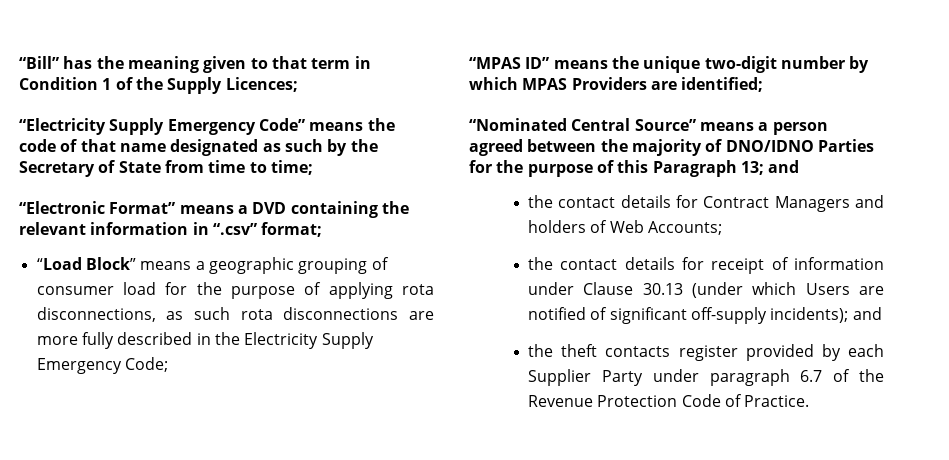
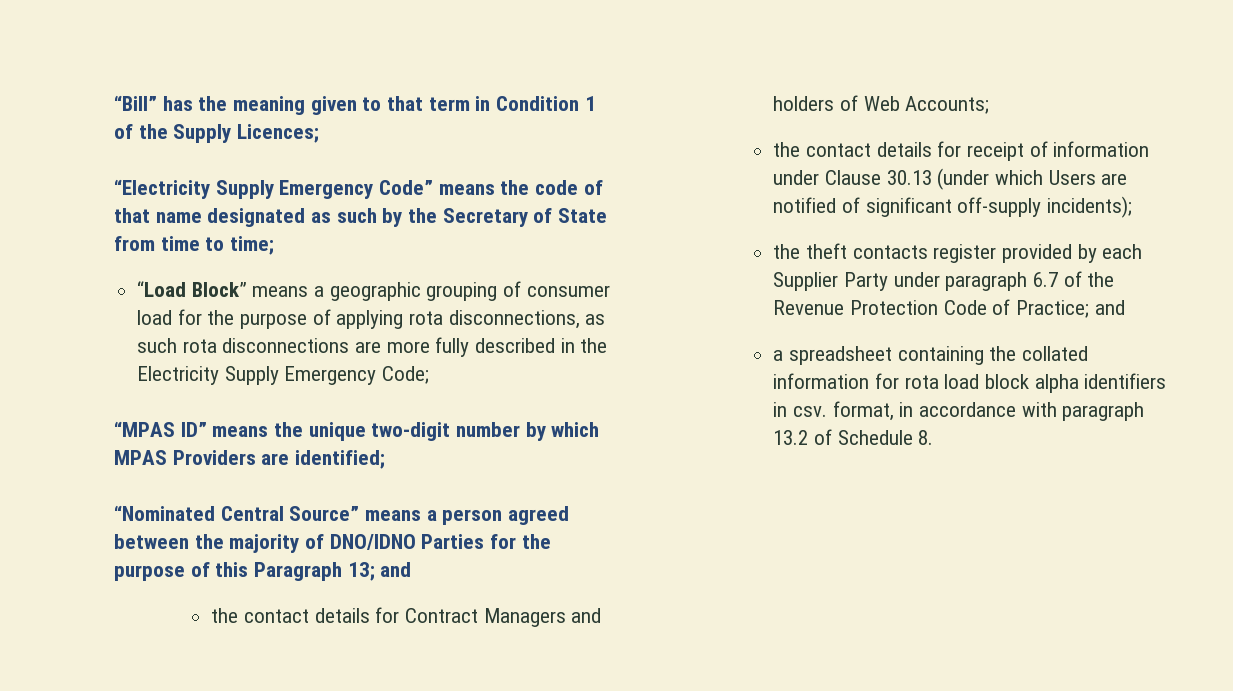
[19,201,409,218] [19,222,323,237] // “Electronic Format” means a DVD containing the relevant information in “.csv” format; -> (275, 245) none
[852,307,882,320] and -> (1132, 207) none
[744,395,810,407] Practice. -> [1015,300,1125,318] [773,346,1088,365] [773,373,1167,393] [773,401,1145,421] [773,429,934,445] Practice; and // a spreadsheet containing the collated information for rota load block alpha identifiers in csv. format, in accordance with paragraph 13.2 of Schedule 8.

